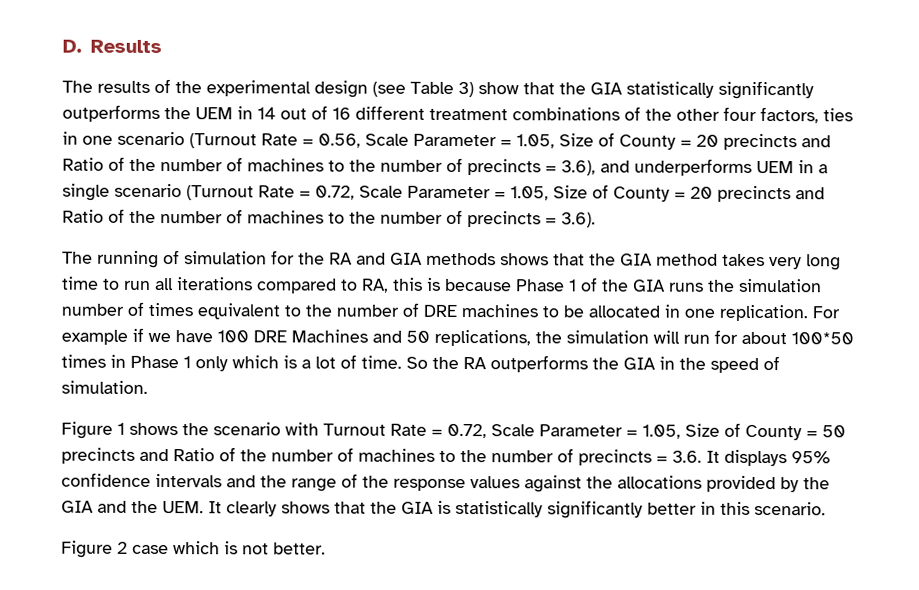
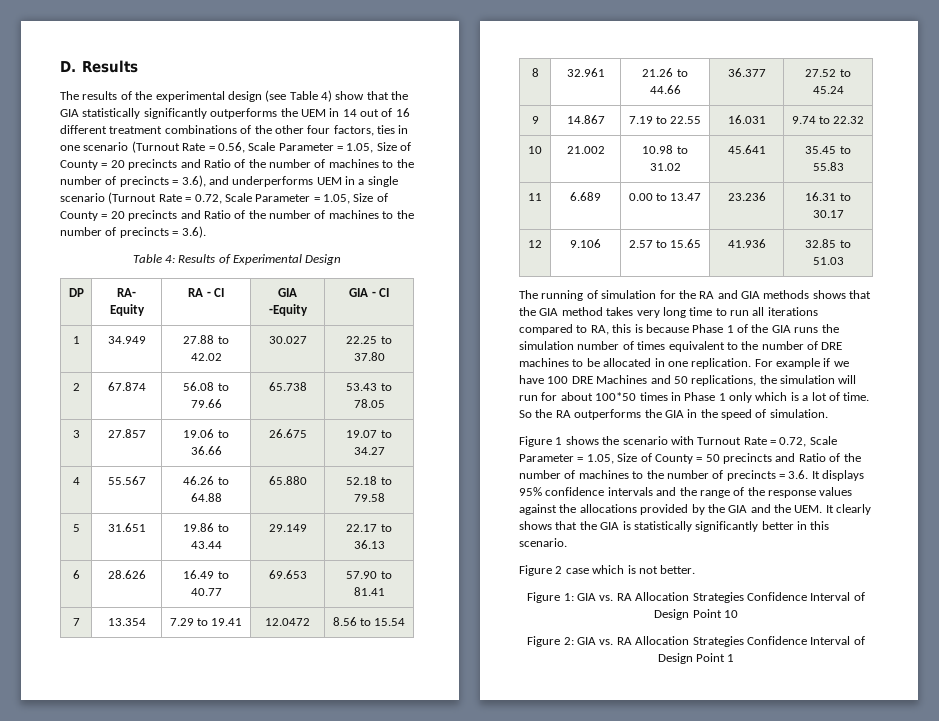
[458,81,474,98] 3) -> [321,90,332,102] 4)
(596, 220) none -> [132,254,342,265] [68,288,84,297] [117,288,136,297] [109,304,145,316] [188,288,224,297] [278,288,297,297] [268,304,308,316] [349,288,389,297] [72,336,80,344] [107,336,146,344] [183,335,229,344] [190,353,222,361] [268,336,307,344] [346,336,392,344] [353,352,385,361] [72,383,80,391] [107,382,146,391] [183,382,229,391] [190,399,222,408] [268,382,307,391] [346,383,392,391] [353,399,385,408] [72,430,80,438] [107,429,146,438] [183,429,229,438] [190,446,222,455] [268,429,307,438] [346,430,392,438] [353,447,385,455] [72,477,80,485] [107,476,146,485] [183,476,229,485] [190,493,222,502] [268,476,307,485] [346,476,392,485] [353,493,385,502] [72,524,80,532] [107,523,146,532] [183,523,229,532] [190,541,222,549] [268,524,307,532] [346,524,392,532] [353,540,385,549] [72,570,80,579] [107,570,146,579] [183,570,229,579] [190,588,222,596] [268,570,307,579] [346,571,392,579] [353,587,385,596] [72,618,80,626] [107,618,146,626] [169,618,243,626] [265,618,310,626] [332,617,406,626] [531,68,539,77] [566,68,605,77] [642,68,688,77] [649,85,681,94] [727,68,766,77] [805,69,851,77] [812,86,844,94] [531,116,539,124] [566,115,605,124] [628,116,702,124] [727,115,766,124] [791,116,865,124] [528,146,542,154] [566,146,605,154] [642,145,688,154] [649,163,681,171] [727,145,766,154] [805,146,851,154] [812,162,844,171] [528,193,542,201] [570,192,601,201] [628,193,702,201] [727,192,766,201] [805,192,851,201] [812,210,844,218] [528,240,542,248] [570,239,601,248] [628,239,702,248] [727,239,766,248] [805,239,851,248] [812,257,844,265] // Table 4: Results of Experimental Design // DP | RA- Equity | RA - CI | GIA -Equity | GIA - CI // 1 | 34.949 | 27.88 to 42.02 | 30.027 | 22.25 to 37.80 // 2 | 67.874 | 56.08 to 79.66 | 65.738 | 53.43 to 78.05 // 3 | 27.857 | 19.06 to 36.66 | 26.675 | 19.07 to 34.27 // 4 | 55.567 | 46.26 to 64.88 | 65.880 | 52.18 to 79.58 // 5 | 31.651 | 19.86 to 43.44 | 29.149 | 22.17 to 36.13 // 6 | 28.626 | 16.49 to 40.77 | 69.653 | 57.90 to 81.41 // 7 | 13.354 | 7.29 to 19.41 | 12.0472 | 8.56 to 15.54 // 8 | 32.961 | 21.26 to 44.66 | 36.377 | 27.52 to 45.24 // 9 | 14.867 | 7.19 to 22.55 | 16.031 | 9.74 to 22.32 // 10 | 21.002 | 10.98 to 31.02 | 45.641 | 35.45 to 55.83 // 11 | 6.689 | 0.00 to 13.47 | 23.236 | 16.31 to 30.17 // 12 | 9.106 | 2.57 to 15.65 | 41.936 | 32.85 to 51.03
(326, 548) none -> [527,592,865,603] [654,609,738,620] [527,636,865,647] [657,653,735,664] // Figure 1: GIA vs. RA Allocation Strategies Confidence Interval of Design Point 10 // Figure 2: GIA vs. RA Allocation Strategies Confidence Interval of Design Point 1

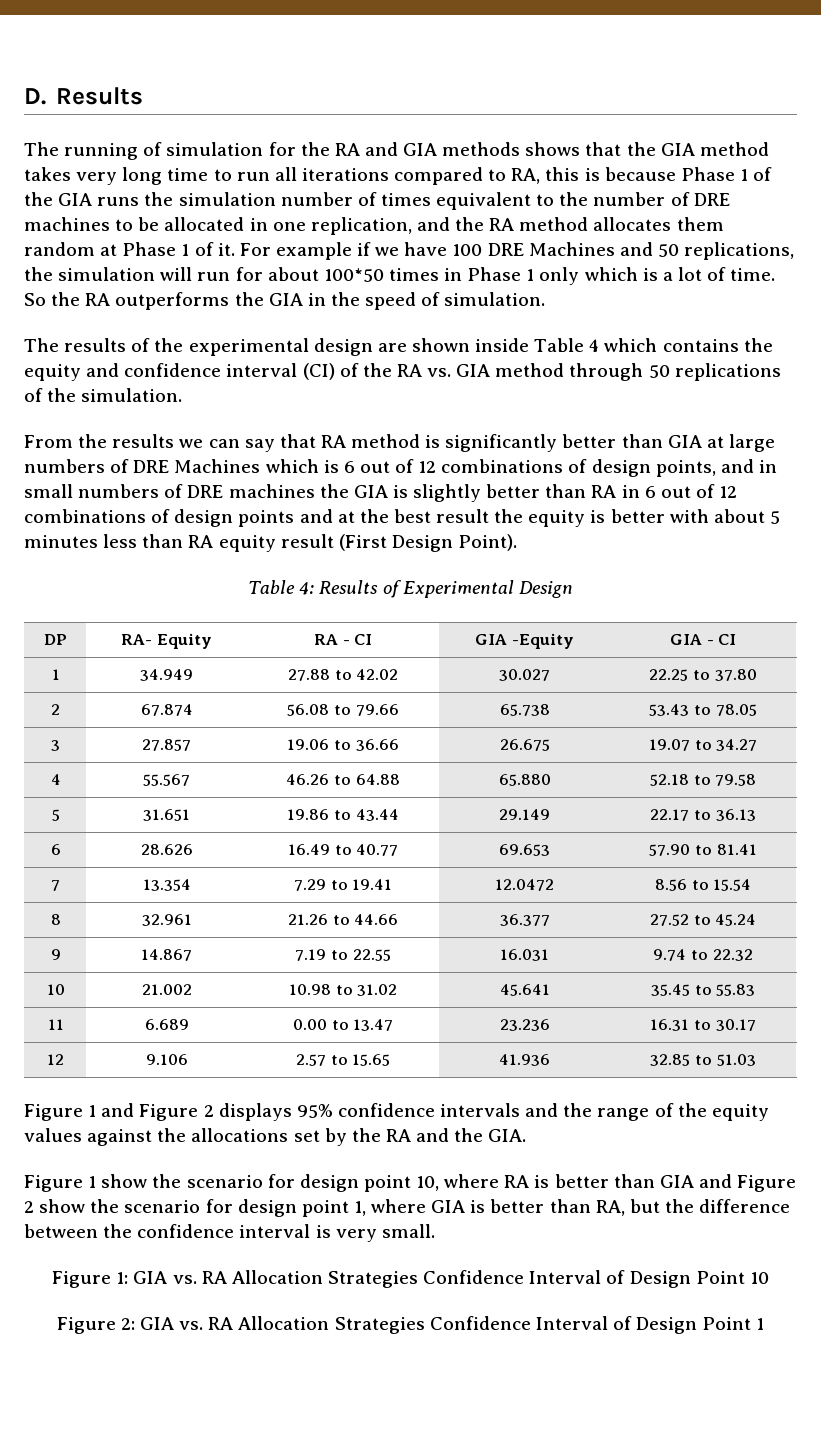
(139, 66) none -> [24,142,769,160] [24,167,773,185] [24,192,730,210] [24,217,724,235] [24,242,795,260] [24,267,776,285] [24,292,546,310] // The running of simulation for the RA and GIA methods shows that the GIA method takes very long time to run all iterations compared to RA, this is because Phase 1 of the GIA runs the simulation number of times equivalent to the number of DRE machines to be allocated in one replication, and the RA method allocates them random at Phase 1 of it. For example if we have 100 DRE Machines and 50 replications, the simulation will run for about 100*50 times in Phase 1 only which is a lot of time. So the RA outperforms the GIA in the speed of simulation.
[265,90,409,102] [60,108,410,119] [60,125,409,136] [60,141,412,153] [60,159,414,170] [60,175,398,187] [60,192,388,204] [60,210,414,221] [60,226,206,238] (see Table 4) show that the GIA statistically significantly outperforms the UEM in 14 out of 16 different treatment combinations of the other four factors, ties in one scenario (Turnout Rate = 0.56, Scale Parameter = 1.05, Size of County = 20 precincts and Ratio of the number of machines to the number of precincts = 3.6), and underperforms UEM in a single scenario (Turnout Rate = 0.72, Scale Parameter = 1.05, Size of County = 20 precincts and Ratio of the number of machines to the number of precincts = 3.6). -> [377,338,773,352] [24,363,781,381] [24,388,183,402] [24,434,775,452] [24,459,777,477] [24,484,738,502] [24,509,780,527] [24,534,518,552] are shown inside Table 4 which contains the equity and confidence interval (CI) of the RA vs. GIA method through 50 replications of the simulation. // From the results we can say that RA method is significantly better than GIA at large numbers of DRE Machines which is 6 out of 12 combinations of design points, and in small numbers of DRE machines the GIA is slightly better than RA in 6 out of 12 combinations of design points and at the best result the equity is better with about 5 minutes less than RA equity result (First Design Point).
[519,290,872,301] [519,307,818,318] [519,324,839,335] [519,341,843,352] [519,358,849,369] [519,375,857,386] [519,392,870,403] [519,409,828,420] [519,436,837,447] [519,453,861,464] [519,470,820,481] The running of simulation for the RA and GIA methods shows that the GIA method takes very long time to run all iterations compared to RA, this is because Phase 1 of the GIA runs the simulation number of times equivalent to the number of DRE machines to be allocated in one replication. For example if we have 100 DRE Machines and 50 replications, the simulation will run for about 100*50 times in Phase 1 only which is a lot of time. So the RA outperforms the GIA in the speed of simulation. // Figure 1 shows the scenario with Turnout Rate = 0.72, Scale Parameter = 1.05, Size of County = 50 precincts and Ratio of the number of machines to the number of precincts = 3.6. It -> [24,1103,214,1121] Figure 1 and Figure 2
[768,490,816,498] response -> [711,1104,769,1121] equity
[640,504,689,515] provided -> [293,1130,320,1142] set
[728,504,872,515] [519,521,830,532] [519,538,567,547] [519,565,696,576] GIA and the UEM. It clearly shows that the GIA is statistically significantly better in this scenario. // Figure 2 case which is not better. -> [385,1128,527,1142] [24,1174,797,1192] [24,1199,791,1217] [24,1224,435,1242] RA and the GIA. // Figure 1 show the scenario for design point 10, where RA is better than GIA and Figure 2 show the scenario for design point 1, where GIA is better than RA, but the difference between the confidence interval is very small.

